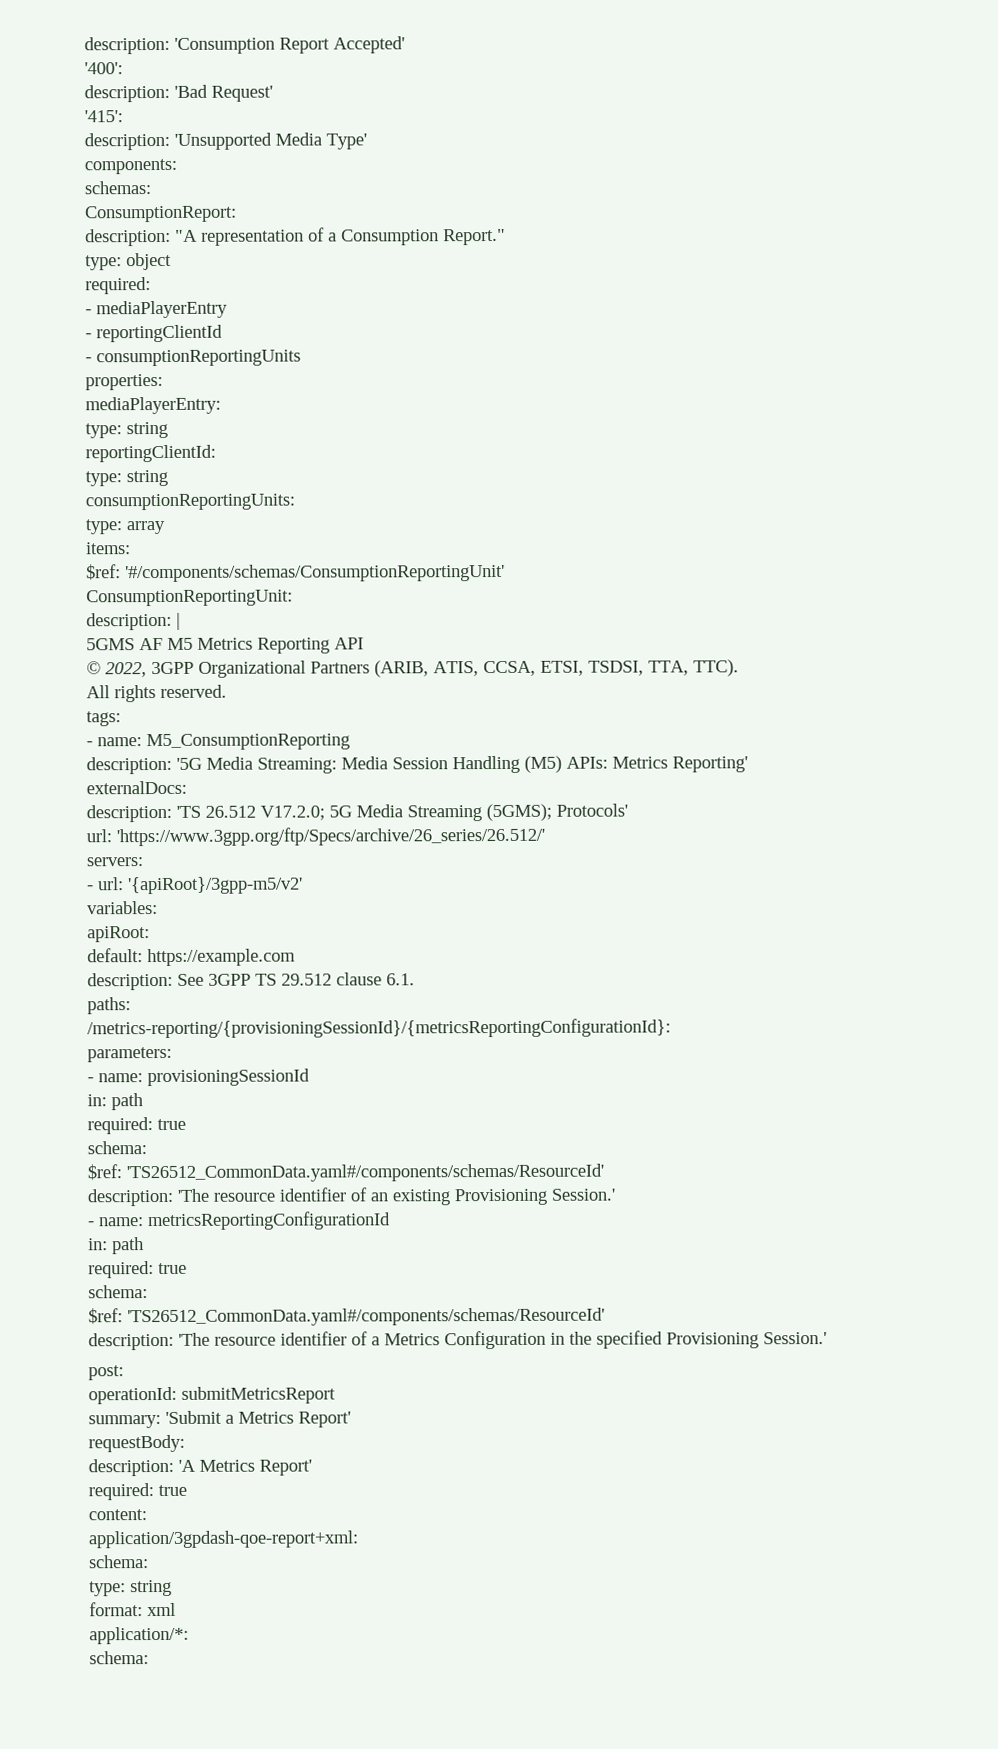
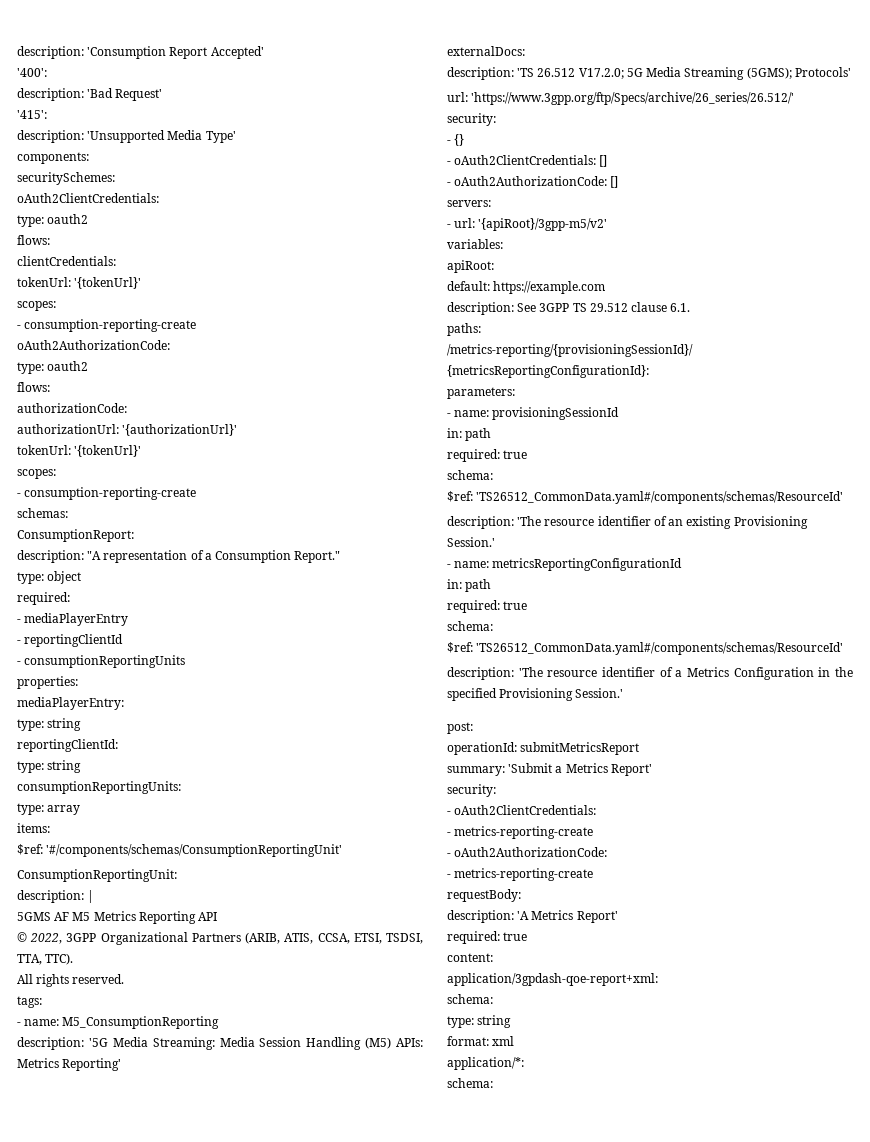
(177, 166) none -> [17,172,115,185] [17,193,159,203] [17,214,89,227] [17,235,50,245] [17,256,116,266] [17,277,142,289] [17,301,56,311] [17,319,197,332] [17,340,170,350] [17,361,89,374] [17,382,50,392] [17,403,127,413] [17,424,238,436] [17,445,142,457] [17,469,56,479] [17,487,197,500] // securitySchemes: // oAuth2ClientCredentials: // type: oauth2 // flows: // clientCredentials: // tokenUrl: '{tokenUrl}' // scopes: // - consumption-reporting-create // oAuth2AuthorizationCode: // type: oauth2 // flows: // authorizationCode: // authorizationUrl: '{authorizationUrl}' // tokenUrl: '{tokenUrl}' // scopes: // - consumption-reporting-create
(545, 836) none -> [447,113,496,126] [447,134,465,146] [447,155,608,167] [447,176,619,188] // security: // - {} // - oAuth2ClientCredentials: [] // - oAuth2AuthorizationCode: []
(351, 1419) none -> [447,784,496,797] [447,805,597,815] [447,826,594,839] [447,847,608,857] [447,868,594,881] // security: // - oAuth2ClientCredentials: // - metrics-reporting-create // - oAuth2AuthorizationCode: // - metrics-reporting-create

